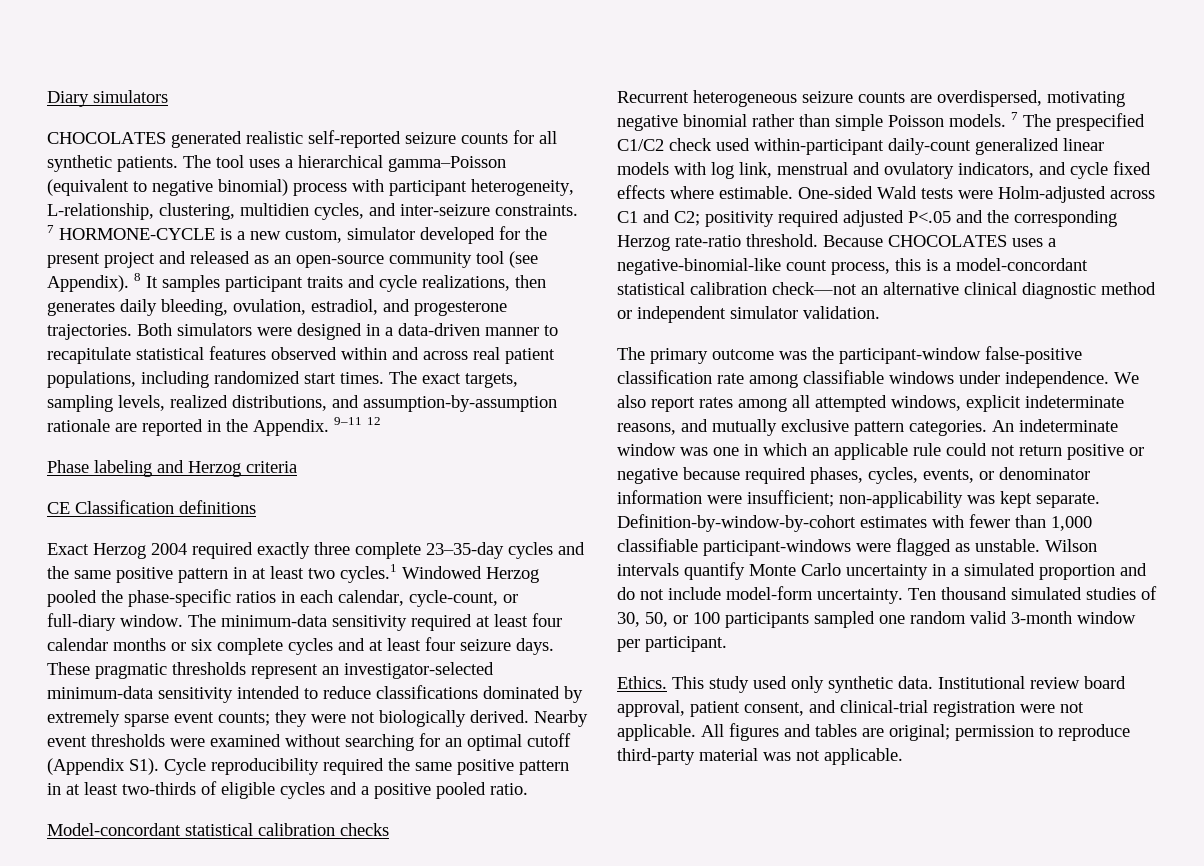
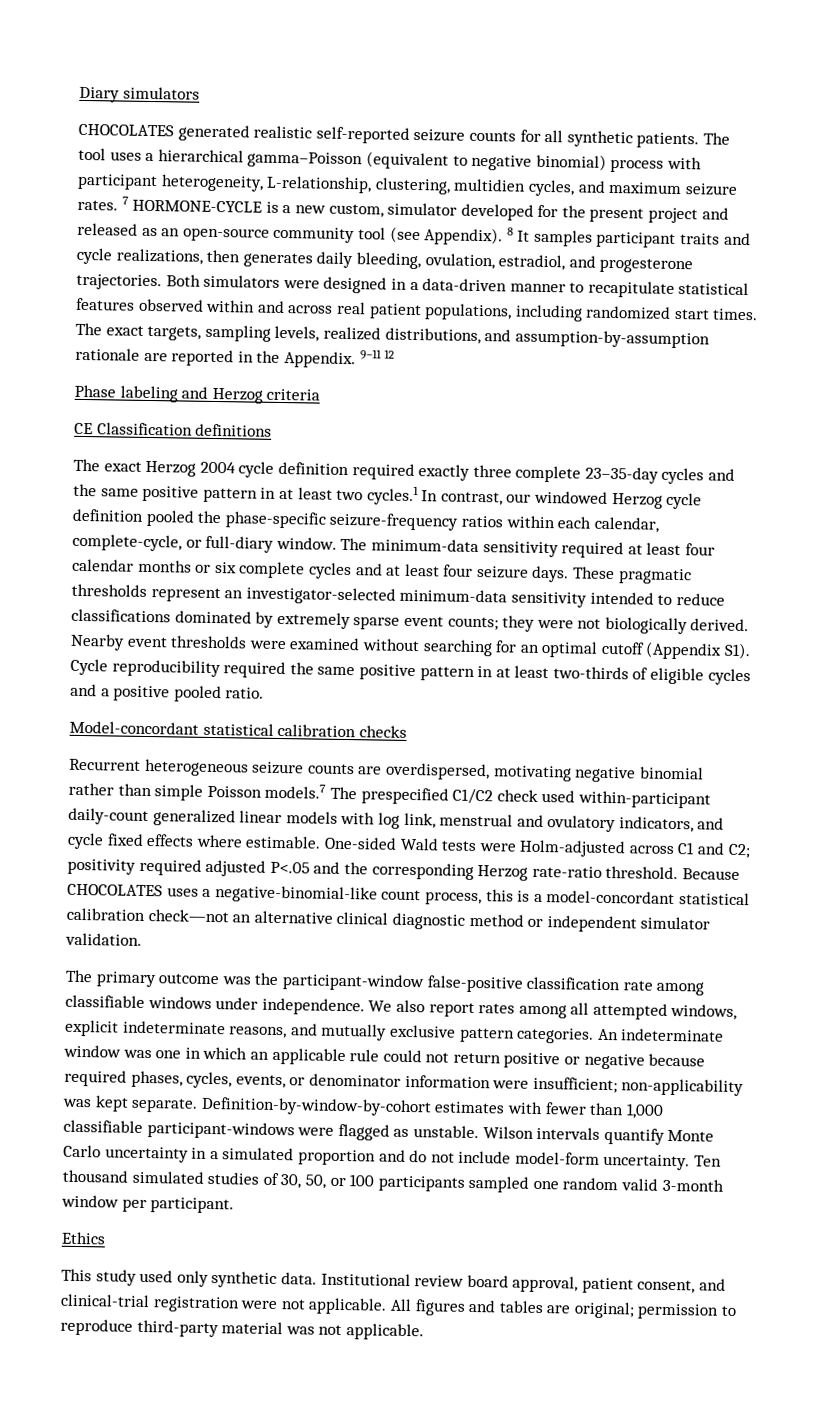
[400,204,578,216] inter-seizure constraints. -> [608,181,738,196] [77,199,118,211] maximum seizure rates.
[47,543,187,559] Exact Herzog 2004 -> [73,458,349,478] The exact Herzog 2004 cycle definition
[402,566,539,583] [47,589,295,607] Windowed Herzog pooled the phase-specific ratios in -> [421,490,703,510] [72,508,555,531] In contrast, our windowed Herzog cycle definition pooled the phase-specific seizure-frequency ratios within
[409,590,498,607] cycle-count, -> [72,533,182,552] complete-cycle,
[949,112,1018,127] models. 7 -> [264,783,327,799] models.7
[617,676,667,689] Ethics. -> [61,1231,106,1245] Ethics //

